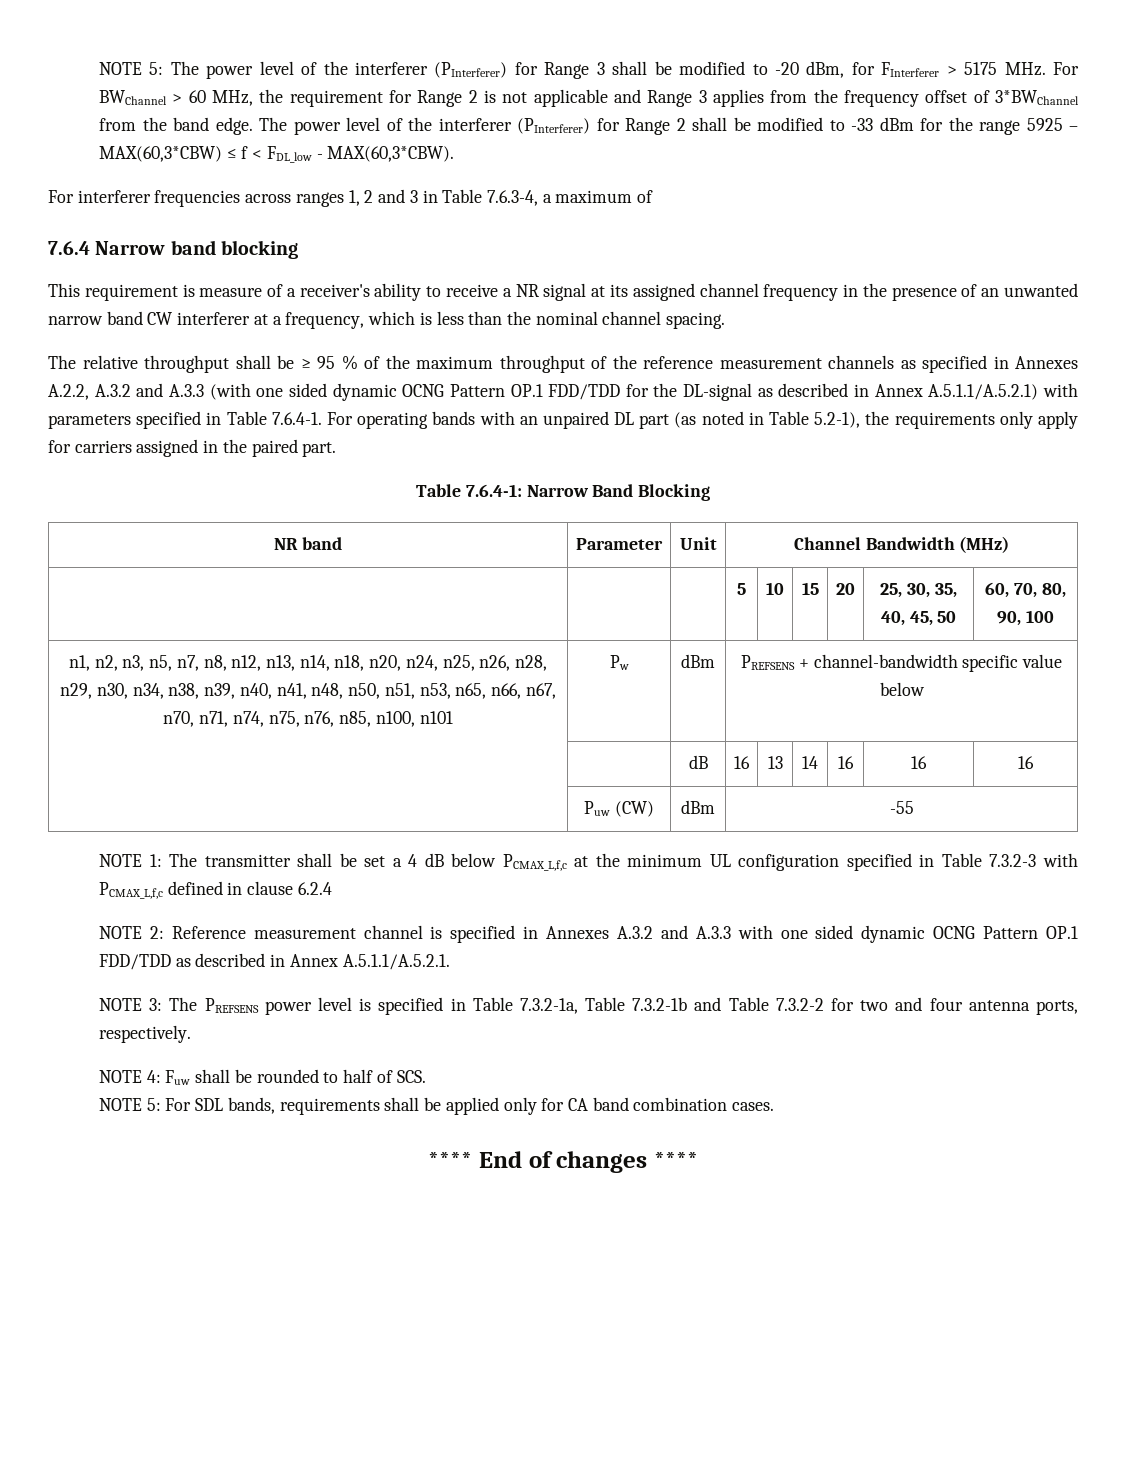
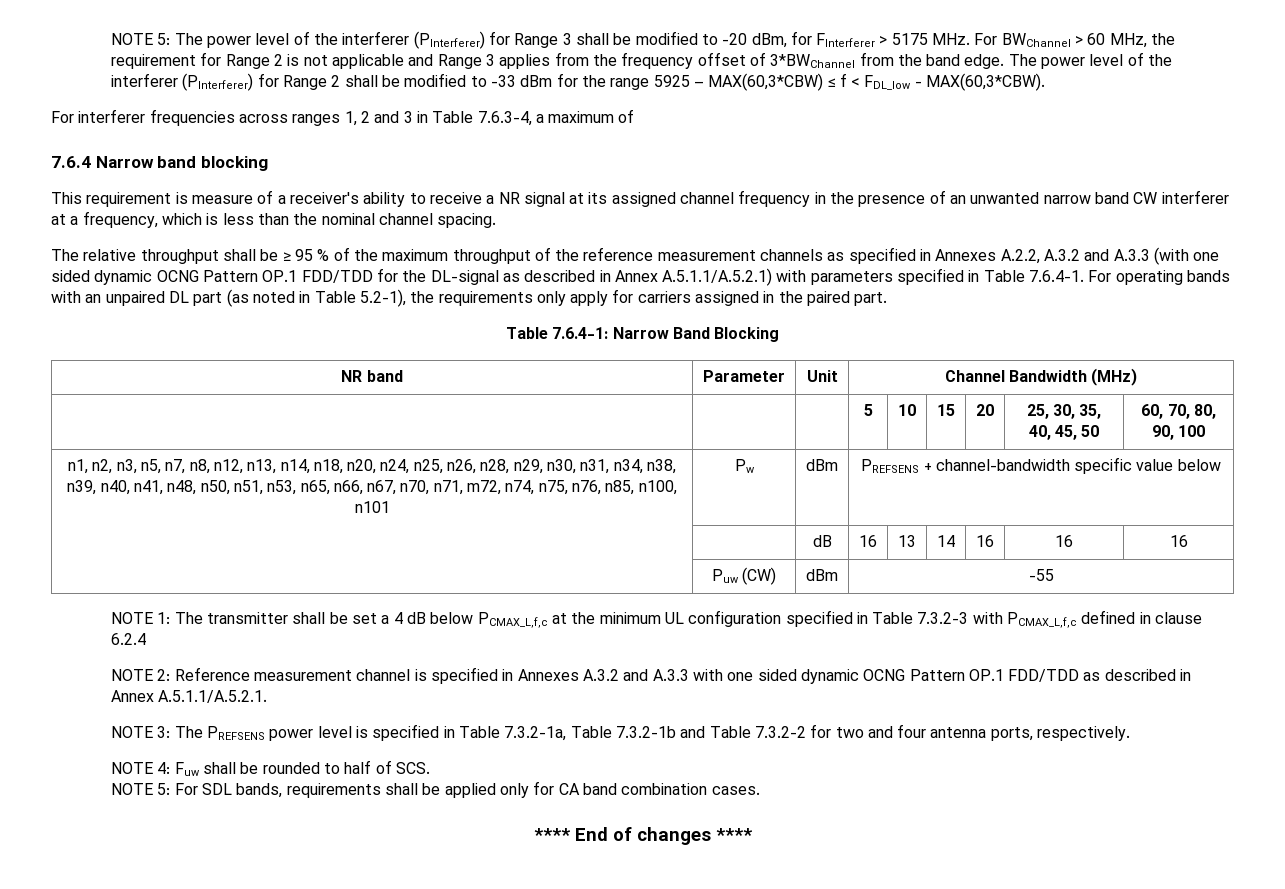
(129, 691) none -> [580,459,610,474] n31,
(229, 719) none -> [467,480,502,495] m72,

